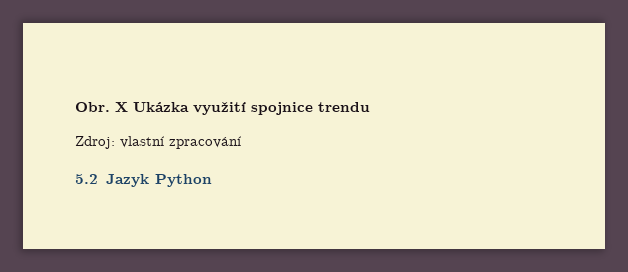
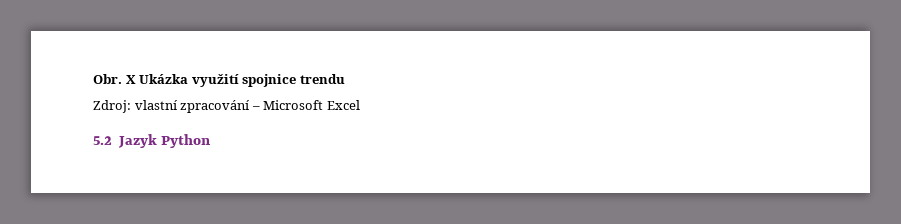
(241, 142) none -> [251,100,360,110] – Microsoft Excel

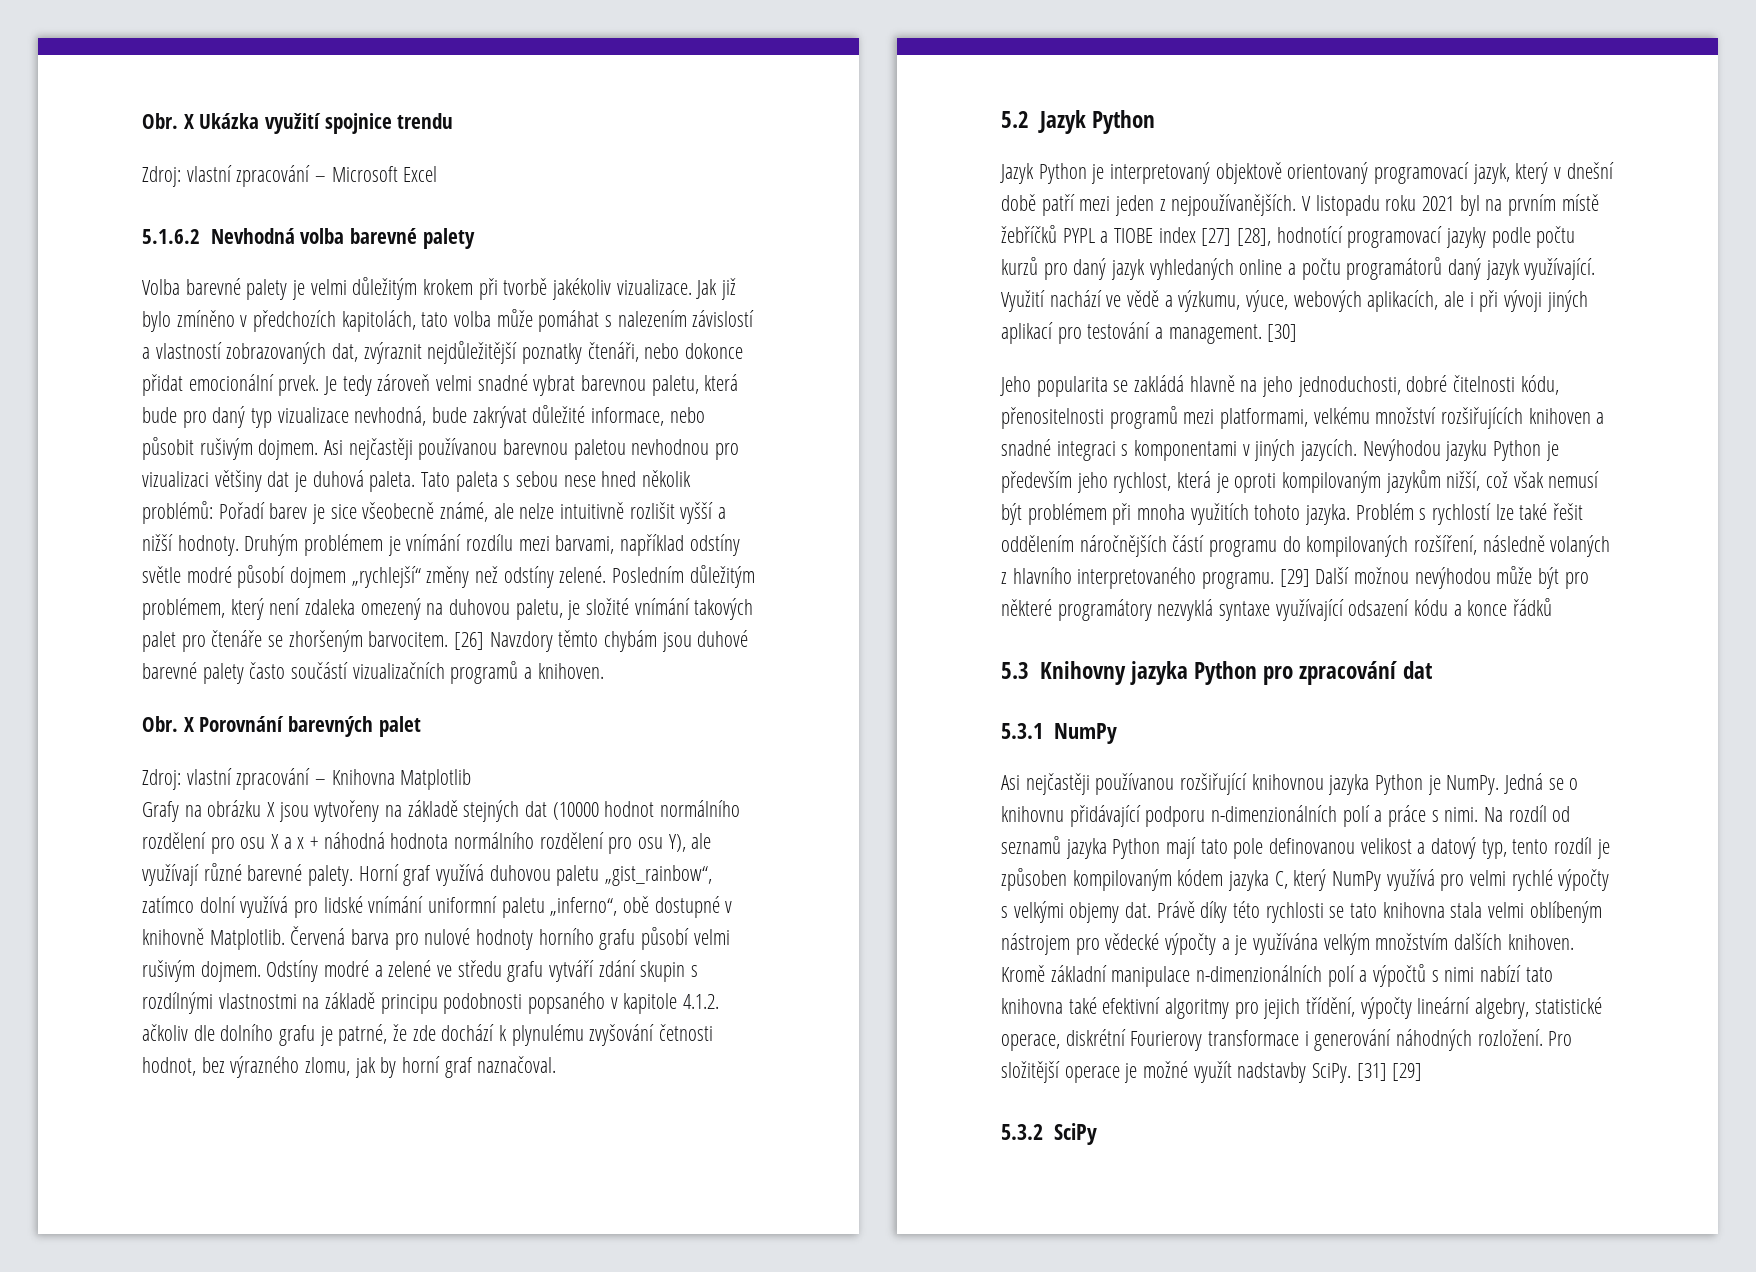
[93,134,210,148] 5.2 Jazyk Python -> [142,228,475,249] [142,277,737,300] [142,309,755,332] [142,341,744,364] [142,374,739,396] [142,405,705,428] [142,437,740,460] [142,470,692,492] [142,501,727,524] [142,534,740,556] [142,565,755,588] [142,598,754,620] [142,630,749,652] [142,661,604,684] [142,716,421,737] [142,768,472,790] [142,800,741,822] [142,832,712,854] [142,863,713,886] [142,896,733,918] [142,926,730,950] [142,960,699,982] [142,992,720,1014] [142,1024,714,1046] [142,1056,557,1078] [1001,110,1155,134] [1000,162,1614,184] [1001,194,1599,216] [1001,225,1576,248] [1001,257,1596,280] [1001,290,1588,312] [1001,322,1298,344] [1000,375,1559,397] [1001,406,1605,429] [1001,439,1559,461] [1001,470,1600,493] [1001,503,1584,525] [1001,535,1611,557] [1001,566,1589,589] [1001,598,1553,621] [1001,661,1432,685] [1001,723,1117,744] [1001,773,1579,795] [1001,805,1571,827] [1001,836,1610,859] [1001,868,1610,891] [1001,901,1602,923] [1001,933,1574,955] [1001,964,1553,987] [1001,997,1602,1019] [1001,1029,1573,1051] [1001,1061,1423,1083] [1001,1123,1097,1145] 5.1.6.2 Nevhodná volba barevné palety // Volba barevné palety je velmi důležitým krokem při tvorbě jakékoliv vizualizace. Jak již bylo zmíněno v předchozích kapitolách, tato volba může pomáhat s nalezením závislostí a vlastností zobrazovaných dat, zvýraznit nejdůležitější poznatky čtenáři, nebo dokonce přidat emocionální prvek. Je tedy zároveň velmi snadné vybrat barevnou paletu, která bude pro daný typ vizualizace nevhodná, bude zakrývat důležité informace, nebo působit rušivým dojmem. Asi nejčastěji používanou barevnou paletou nevhodnou pro vizualizaci většiny dat je duhová paleta. Tato paleta s sebou nese hned několik problémů: Pořadí barev je sice všeobecně známé, ale nelze intuitivně rozlišit vyšší a nižší hodnoty. Druhým problémem je vnímání rozdílu mezi barvami, například odstíny světle modré působí dojmem „rychlejší“ změny než odstíny zelené. Posledním důležitým problémem, který není zdaleka omezený na duhovou paletu, je složité vnímání takových palet pro čtenáře se zhoršeným barvocitem. [26] Navzdory těmto chybám jsou duhové barevné palety často součástí vizualizačních programů a knihoven. // Obr. X Porovnání barevných palet // Zdroj: vlastní zpracování – Knihovna Matplotlib // Grafy na obrázku X jsou vytvořeny na základě stejných dat (10000 hodnot normálního rozdělení pro osu X a x + náhodná hodnota normálního rozdělení pro osu Y), ale využívají různé barevné palety. Horní graf využívá duhovou paletu „gist_rainbow“, zatímco dolní využívá pro lidské vnímání uniformní paletu „inferno“, obě dostupné v knihovně Matplotlib. Červená barva pro nulové hodnoty horního grafu působí velmi rušivým dojmem. Odstíny modré a zelené ve středu grafu vytváří zdání skupin s rozdílnými vlastnostmi na základě principu podobnosti popsaného v kapitole 4.1.2. ačkoliv dle dolního grafu je patrné, že zde dochází k plynulému zvyšování četnosti hodnot, bez výrazného zlomu, jak by horní graf naznačoval. // 5.2 Jazyk Python // Jazyk Python je interpretovaný objektově orientovaný programovací jazyk, který v dnešní době patří mezi jeden z nejpoužívanějších. V listopadu roku 2021 byl na prvním místě žebříčků PYPL a TIOBE index [27] [28], hodnotící programovací jazyky podle počtu kurzů pro daný jazyk vyhledaných online a počtu programátorů daný jazyk využívající. Využití nachází ve vědě a výzkumu, výuce, webových aplikacích, ale i při vývoji jiných aplikací pro testování a management. [30] // Jeho popularita se zakládá hlavně na jeho jednoduchosti, dobré čitelnosti kódu, přenositelnosti programů mezi platformami, velkému množství rozšiřujících knihoven a snadné integraci s komponentami v jiných jazycích. Nevýhodou jazyku Python je především jeho rychlost, která je oproti kompilovaným jazykům nižší, což však nemusí být problémem při mnoha využitích tohoto jazyka. Problém s rychlostí lze také řešit oddělením náročnějších částí programu do kompilovaných rozšíření, následně volaných z hlavního interpretovaného programu. [29] Další možnou nevýhodou může být pro některé programátory nezvyklá syntaxe využívající odsazení kódu a konce řádků // 5.3 Knihovny jazyka Python pro zpracování dat // 5.3.1 NumPy // Asi nejčastěji používanou rozšiřující knihovnou jazyka Python je NumPy. Jedná se o knihovnu přidávající podporu n-dimenzionálních polí a práce s nimi. Na rozdíl od seznamů jazyka Python mají tato pole definovanou velikost a datový typ, tento rozdíl je způsoben kompilovaným kódem jazyka C, který NumPy využívá pro velmi rychlé výpočty s velkými objemy dat. Právě díky této rychlosti se tato knihovna stala velmi oblíbeným nástrojem pro vědecké výpočty a je využívána velkým množstvím dalších knihoven. Kromě základní manipulace n-dimenzionálních polí a výpočtů s nimi nabízí tato knihovna také efektivní algoritmy pro jejich třídění, výpočty lineární algebry, statistické operace, diskrétní Fourierovy transformace i generování náhodných rozložení. Pro složitější operace je možné využít nadstavby SciPy. [31] [29] // 5.3.2 SciPy

